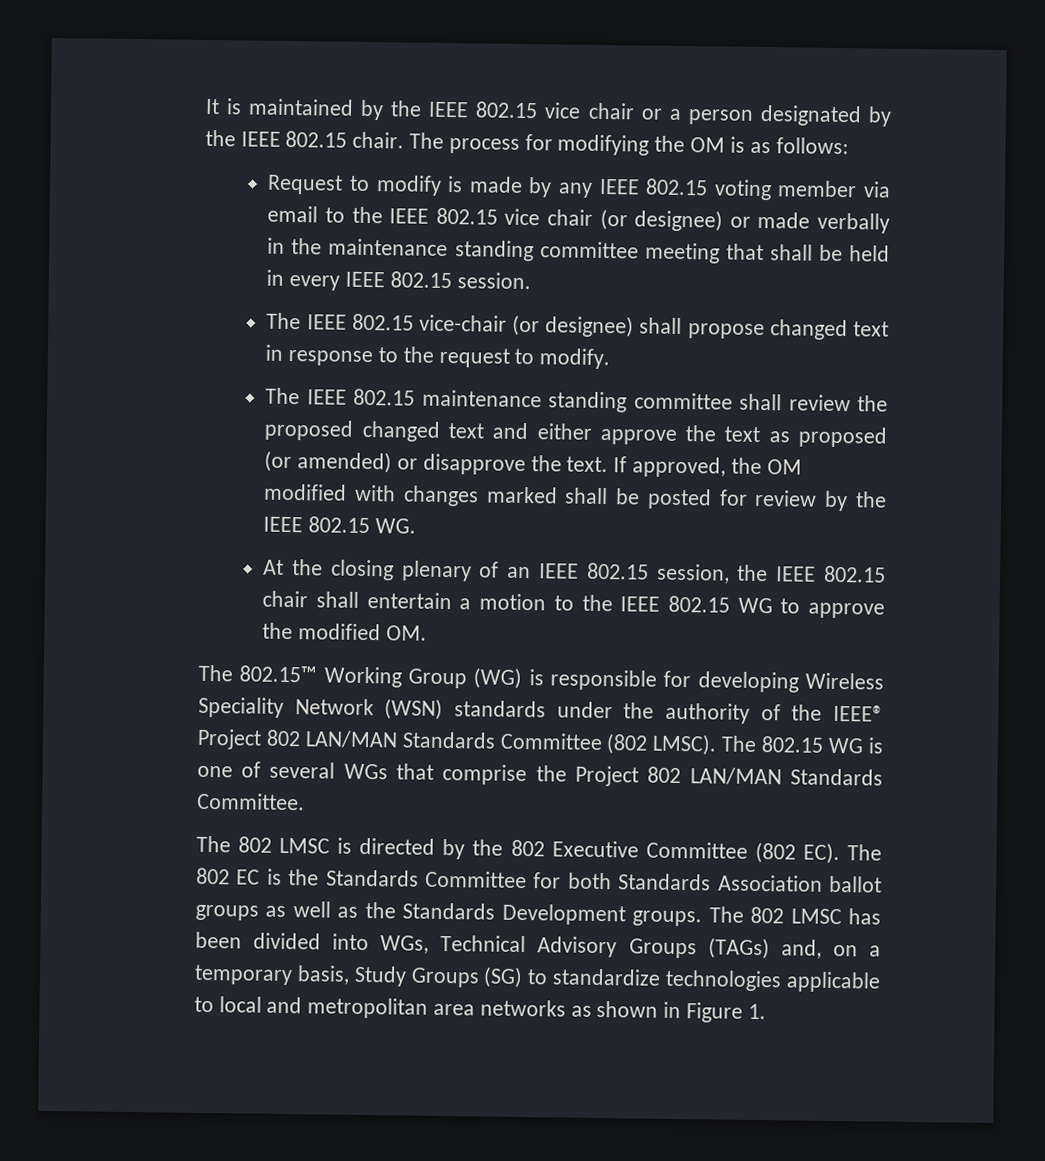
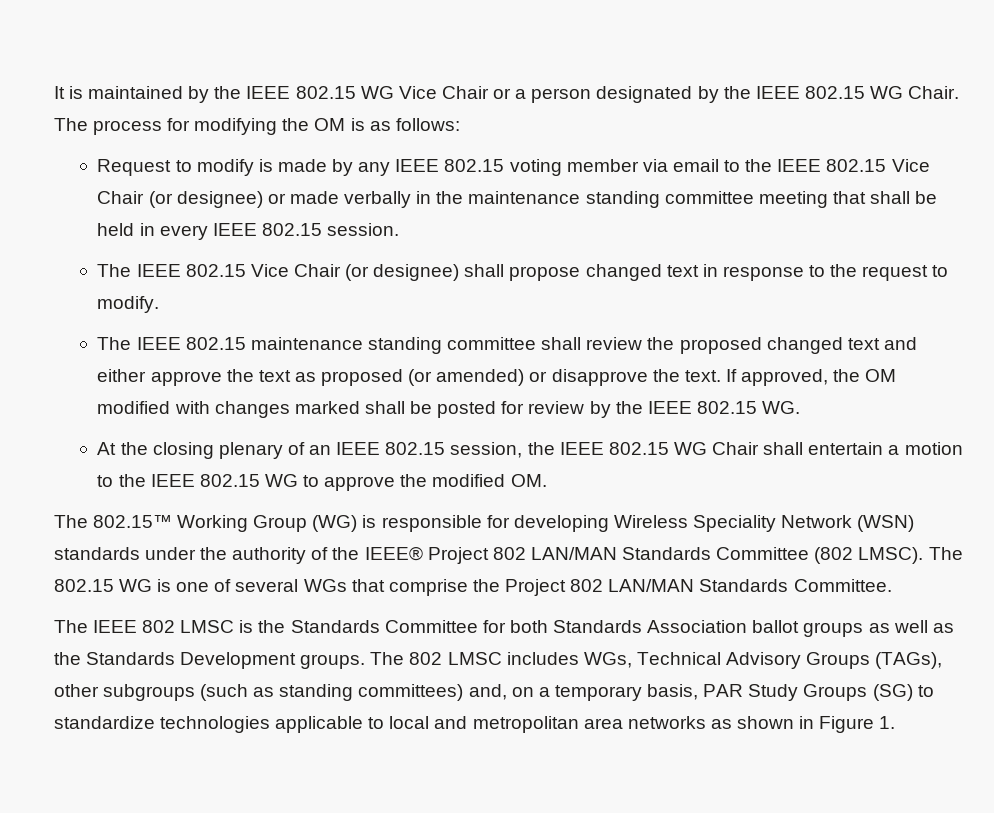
[544,102,635,120] vice chair -> [360,86,489,99] WG Vice Chair
[352,131,405,149] chair. -> [870,86,960,99] WG Chair.
[504,208,593,226] vice chair -> [891,159,930,172] [97,191,145,204] Vice Chair
[418,314,507,332] vice-chair -> [250,264,341,277] Vice Chair
[262,590,309,608] chair -> [673,442,760,455] WG Chair
(231, 844) none -> [92,620,137,633] IEEE
[359,837,883,865] [195,867,282,885] directed by the 802 Executive Committee (802 EC). The 802 EC is -> (254, 626) none
[848,908,882,925] [194,931,770,960] has been divided into WGs, Technical Advisory Groups (TAGs) -> [506,652,943,669] [53,684,464,701] includes WGs, Technical Advisory Groups (TAGs), other subgroups (such as standing committees)
(350, 975) none -> [703,684,744,697] PAR

